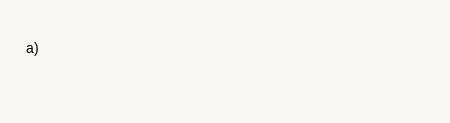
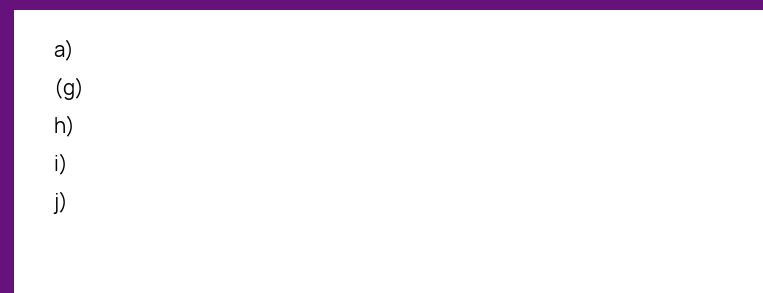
(39, 49) none -> [54,77,84,100] [54,115,75,137] [54,153,68,175] [53,191,68,214] // (g) // h) // i) // j)

